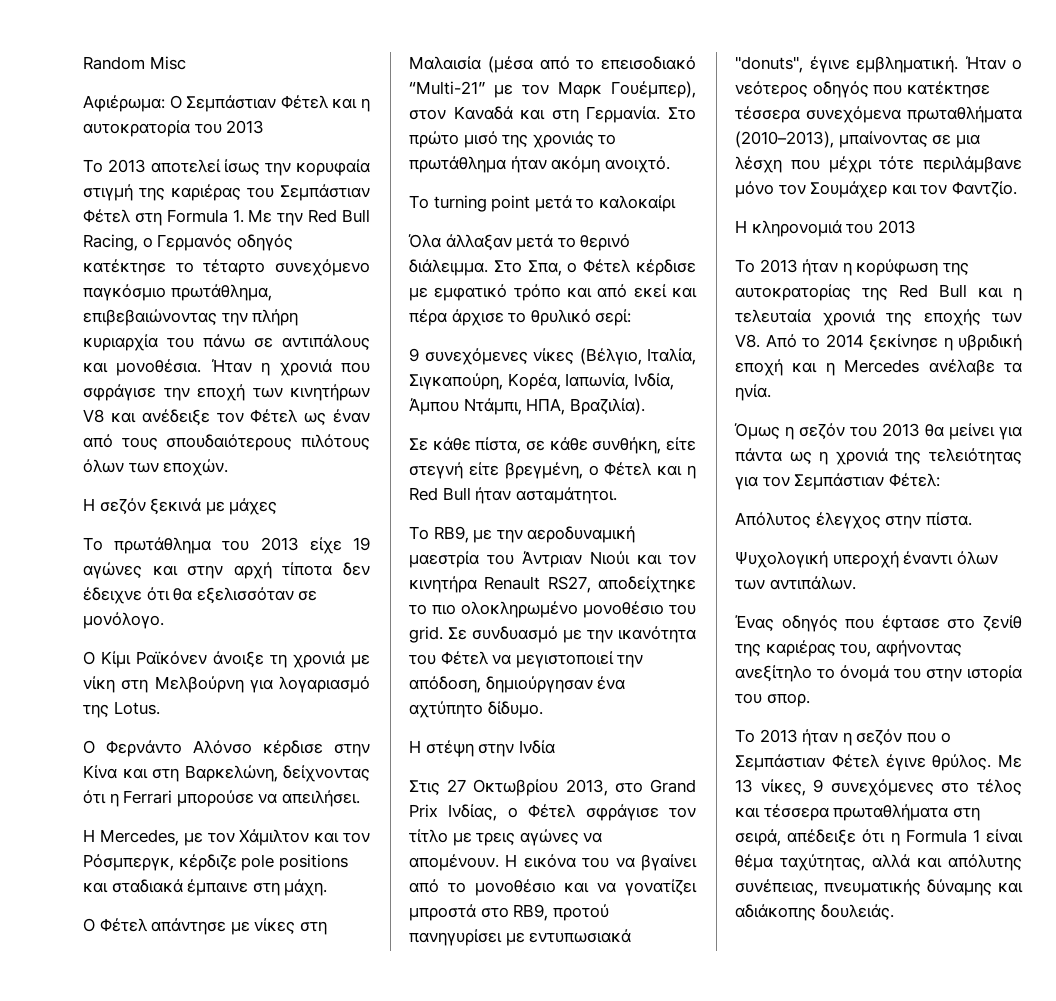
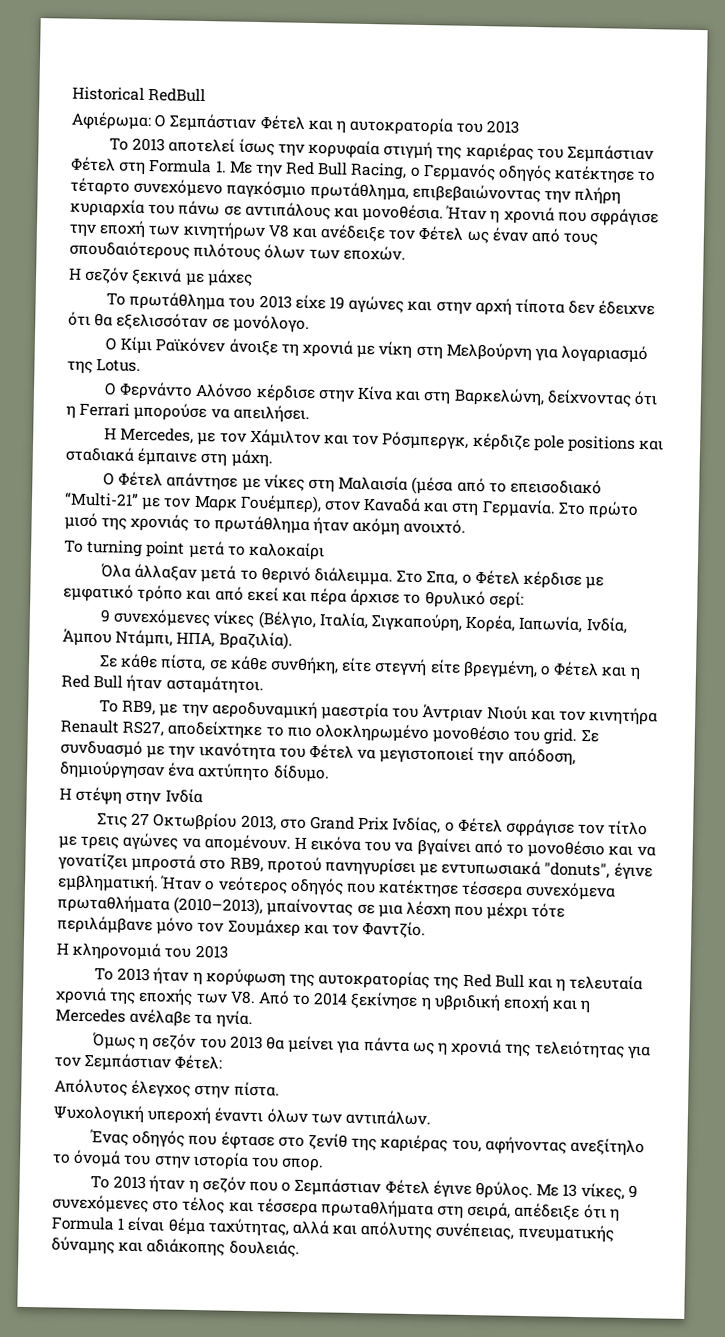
[83,56,186,70] Random Misc -> [72,86,207,103] Historical RedBull

